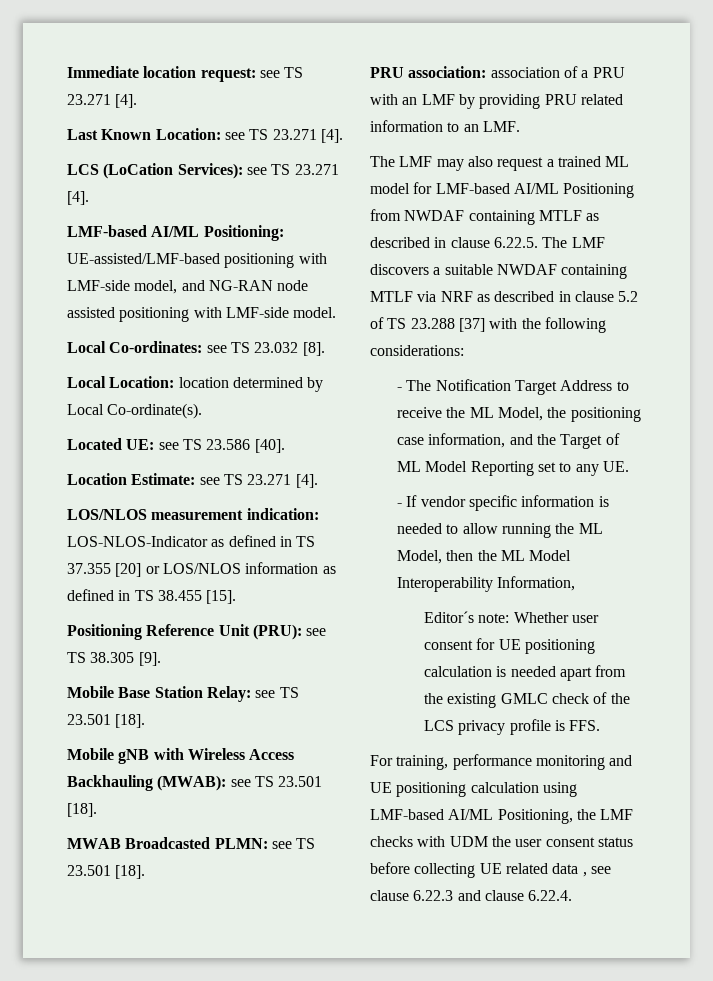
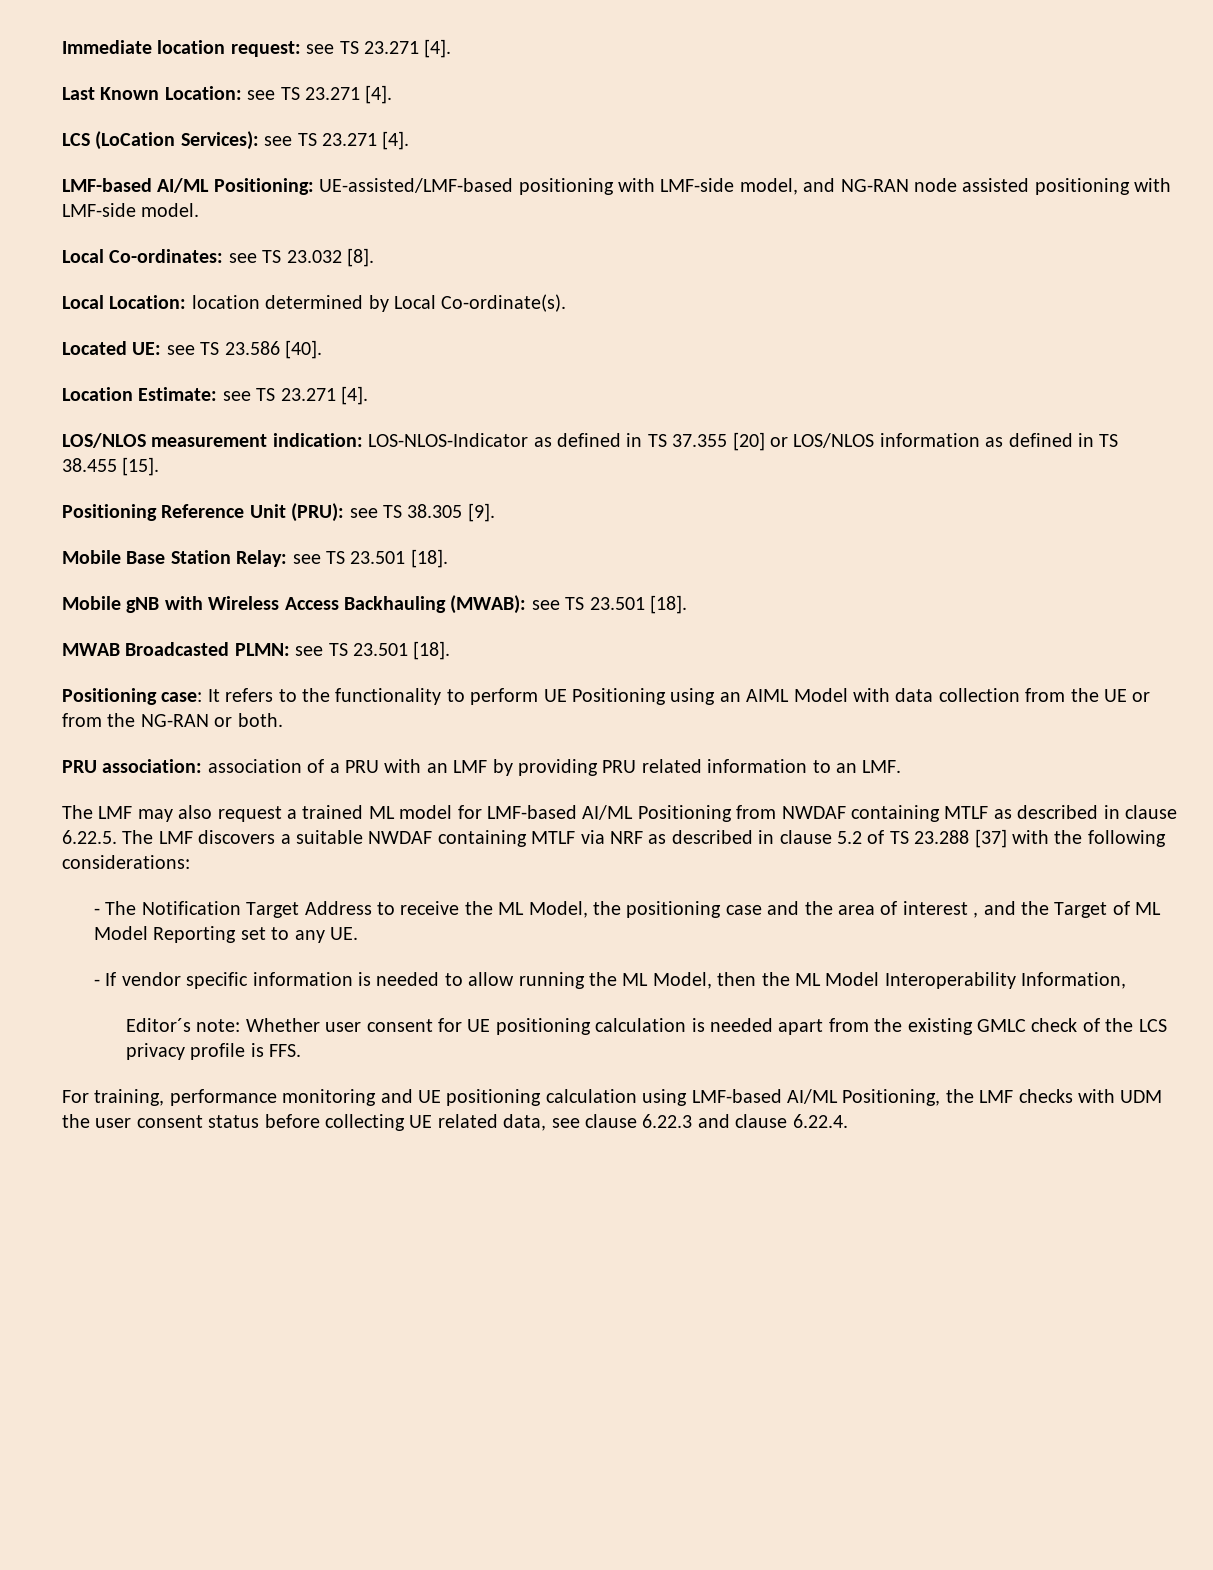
(146, 872) none -> [62,688,1151,705] [62,713,283,727] // Positioning case: It refers to the functionality to perform UE Positioning using an AIML Model with data collection from the UE or from the NG-RAN or both.
[428,433,506,448] information, -> [767,901,979,918] and the area of interest ,
[552,863,587,877] data , -> [503,1114,547,1131] data,

